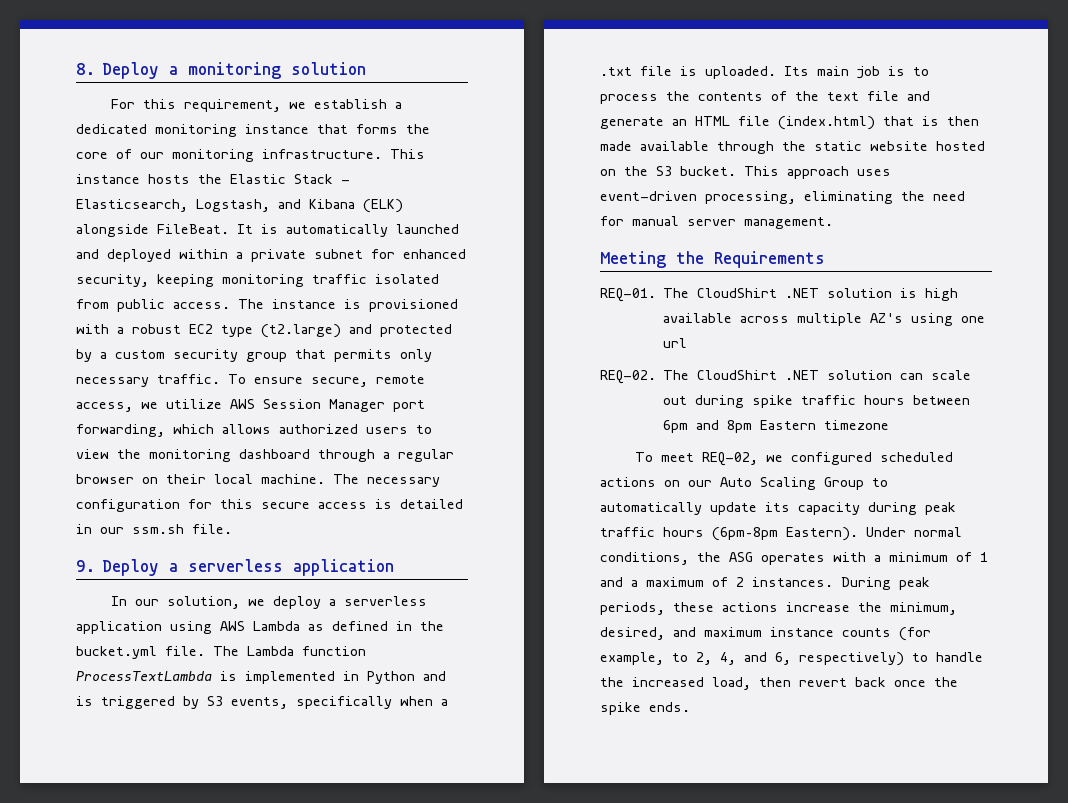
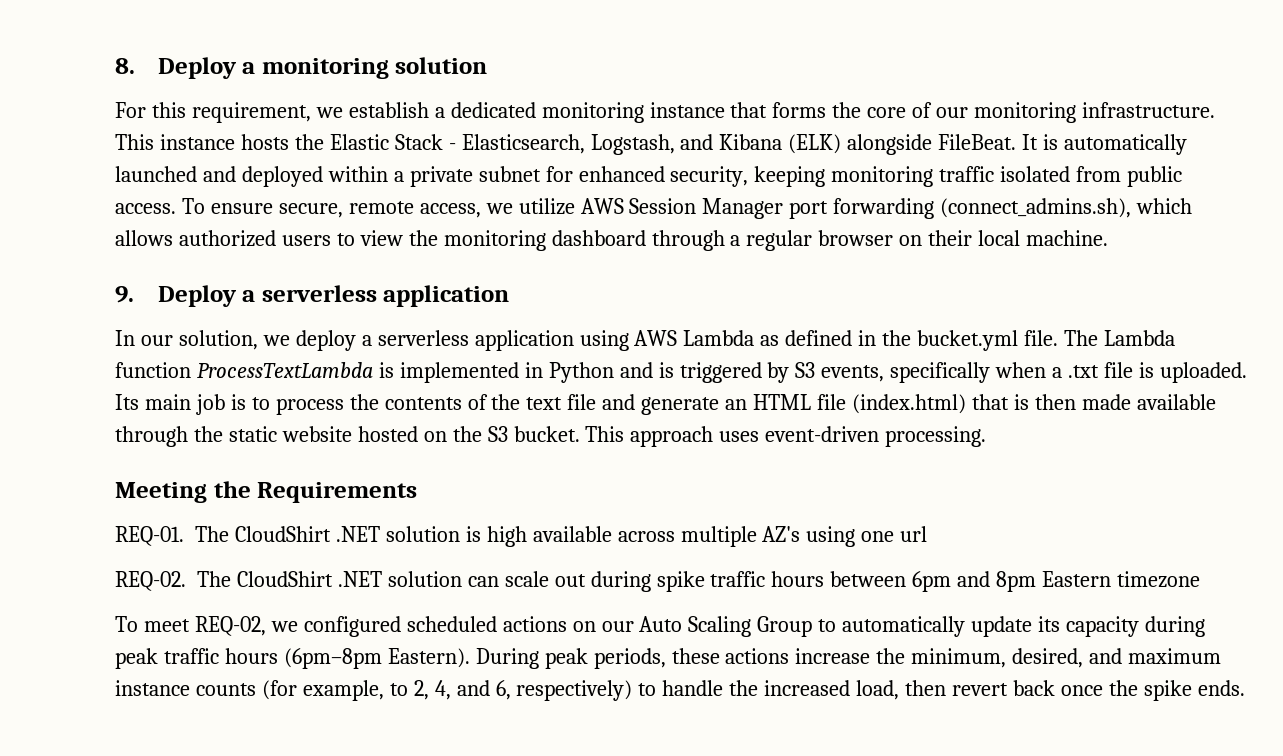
[238,299,458,312] [76,324,452,338] [76,349,432,362] [76,374,220,387] The instance is provisioned with a robust EC2 type (t2.large) and protected by a custom security group that permits only necessary traffic. -> (176, 208) none
[76,424,165,437] forwarding, -> [833,198,1132,219] forwarding (connect_admins.sh),
[333,474,440,487] [76,499,463,512] [76,524,232,534] The necessary configuration for this secure access is detailed in our ssm.sh file. -> (1109, 238) none
[705,191,965,204] [600,216,833,229] processing, eliminating the need for manual server management. -> [885,426,987,447] processing.
[866,527,962,537] [600,552,988,565] [600,577,833,587] Under normal conditions, the ASG operates with a minimum of 1 and a maximum of 2 instances. -> (470, 658) none

